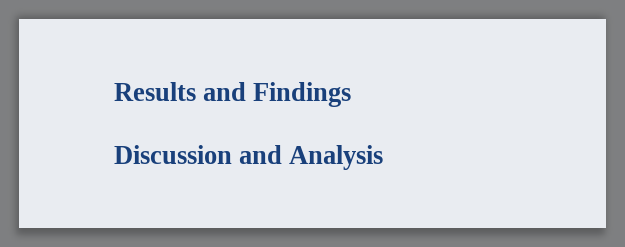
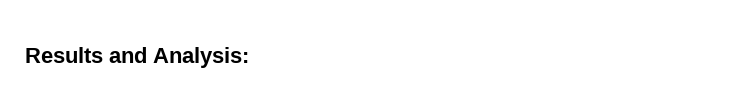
[253,82,352,107] [114,145,384,170] Findings // Discussion and Analysis -> [153,47,249,68] Analysis:

